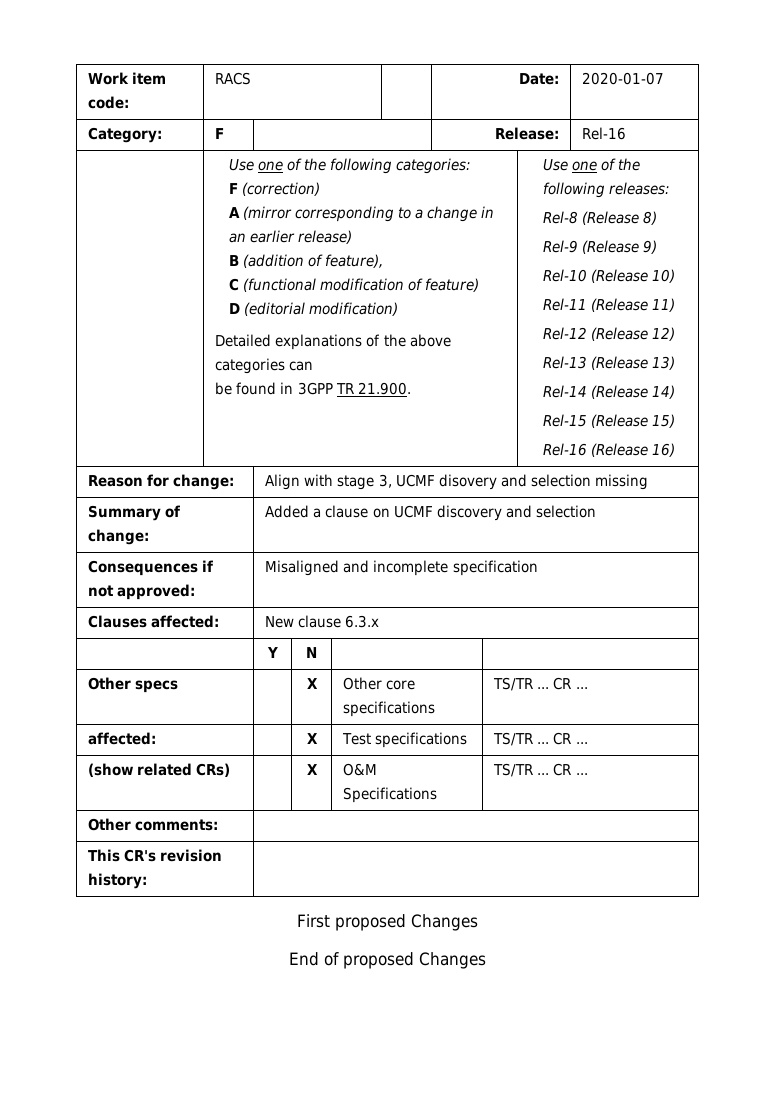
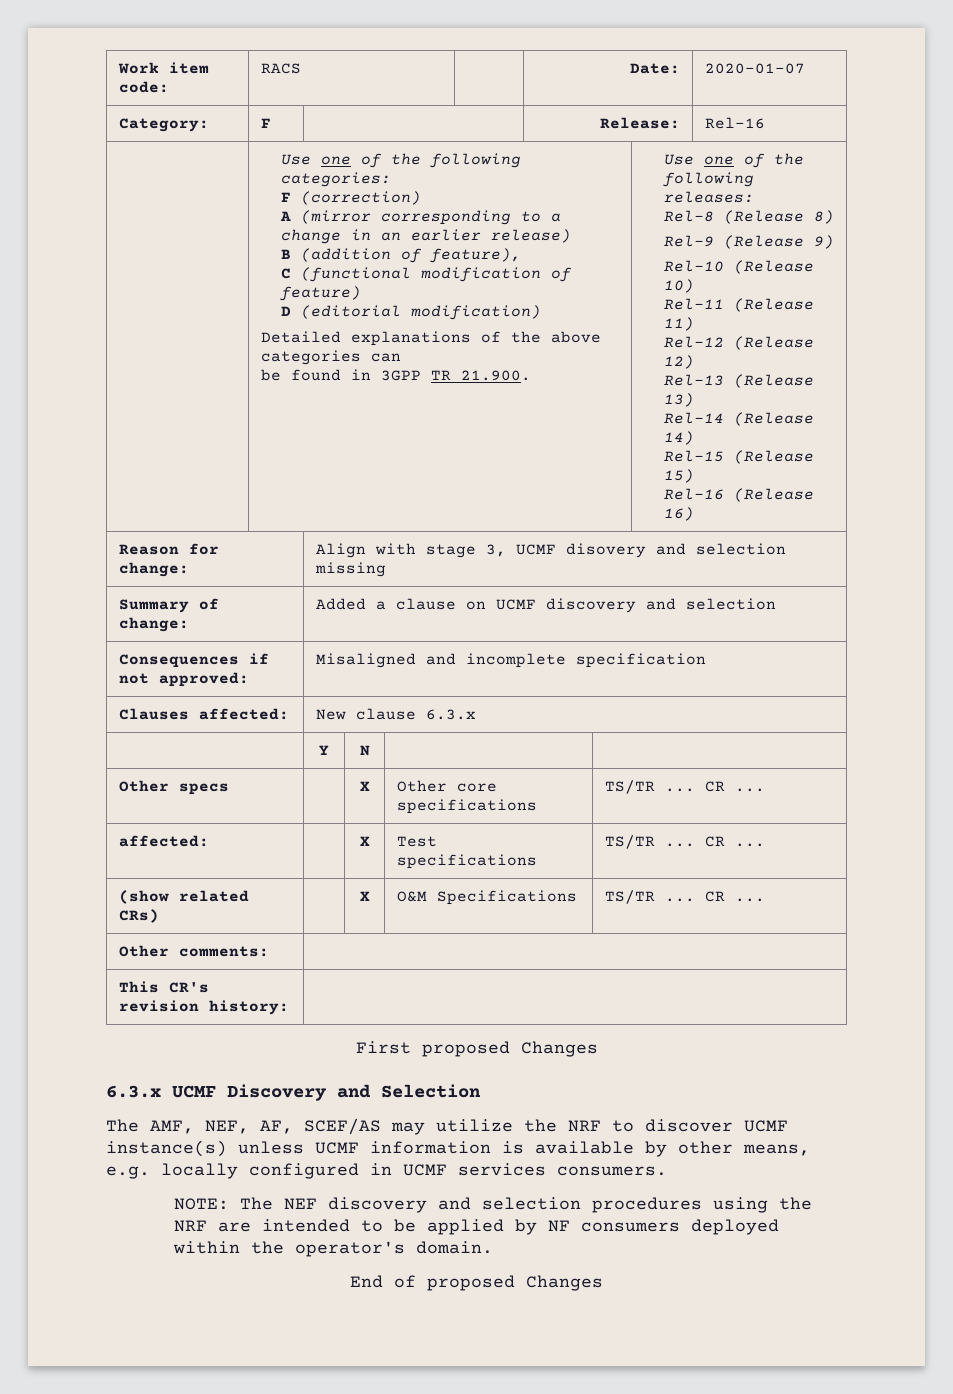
(478, 922) none -> [106,1084,481,1101] [106,1118,788,1135] [106,1140,810,1157] [106,1163,667,1179] [174,1197,813,1213] [174,1219,780,1235] [173,1241,494,1257] // 6.3.x UCMF Discovery and Selection // The AMF, NEF, AF, SCEF/AS may utilize the NRF to discover UCMF instance(s) unless UCMF information is available by other means, e.g. locally configured in UCMF services consumers. // NOTE: The NEF discovery and selection procedures using the NRF are intended to be applied by NF consumers deployed within the operator's domain.

